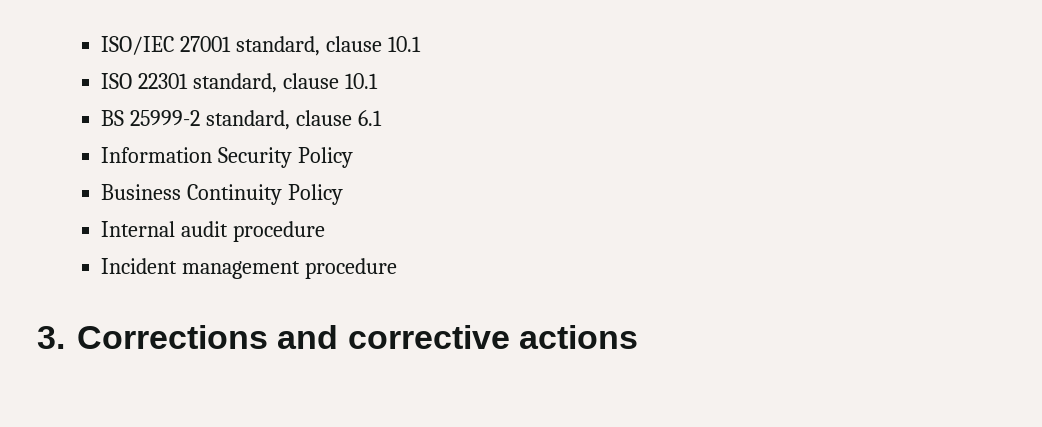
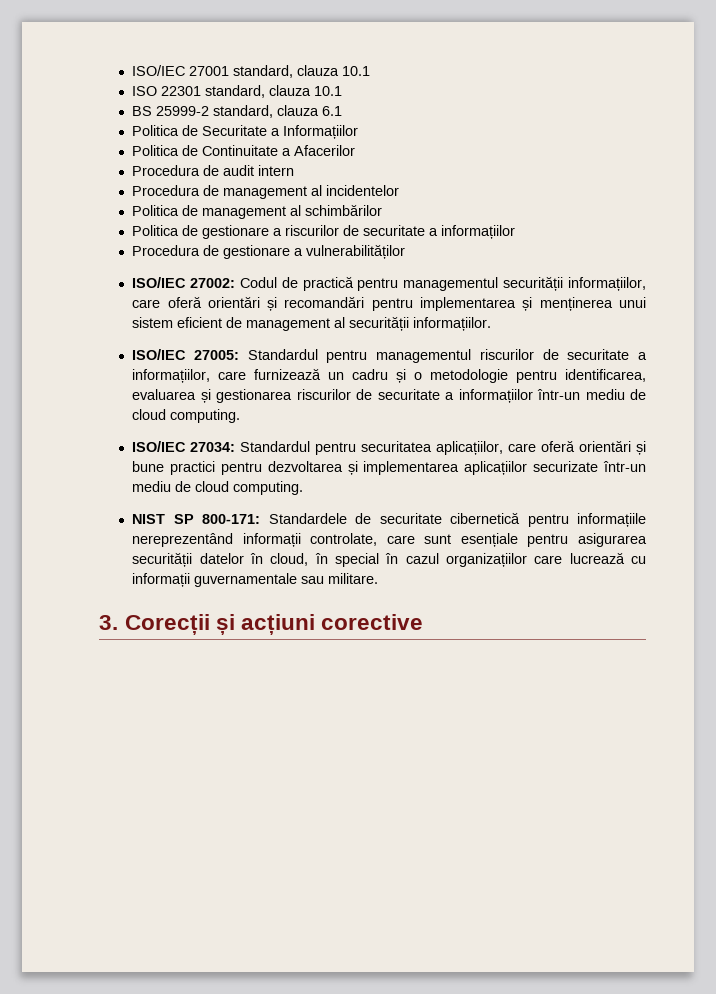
[326,36,383,52] clause -> [297,65,340,76] clauza
[283,73,340,89] clause -> [269,85,312,96] clauza
[296,110,353,126] clause -> [277,105,320,116] clauza
[101,147,354,168] [101,184,344,205] [101,221,326,242] [101,258,398,279] [37,325,638,349] Information Security Policy // Business Continuity Policy // Internal audit procedure // Incident management procedure // 3. Corrections and corrective actions -> [132,125,359,139] [132,145,356,156] [132,165,295,176] [132,185,400,199] [132,204,383,219] [132,225,516,239] [132,244,406,259] [132,276,647,291] [132,296,647,311] [132,316,492,331] [132,349,648,363] [132,368,646,383] [132,389,647,403] [132,409,241,423] [132,440,646,455] [132,461,647,475] [132,481,304,495] [132,512,647,527] [132,533,647,547] [132,552,647,567] [132,573,379,587] [99,614,424,635] Politica de Securitate a Informațiilor // Politica de Continuitate a Afacerilor // Procedura de audit intern // Procedura de management al incidentelor // Politica de management al schimbărilor // Politica de gestionare a riscurilor de securitate a informațiilor // Procedura de gestionare a vulnerabilităților // ISO/IEC 27002: Codul de practică pentru managementul securității informațiilor, care oferă orientări și recomandări pentru implementarea și menținerea unui sistem eficient de management al securității informațiilor. // ISO/IEC 27005: Standardul pentru managementul riscurilor de securitate a informațiilor, care furnizează un cadru și o metodologie pentru identificarea, evaluarea și gestionarea riscurilor de securitate a informațiilor într-un mediu de cloud computing. // ISO/IEC 27034: Standardul pentru securitatea aplicațiilor, care oferă orientări și bune practici pentru dezvoltarea și implementarea aplicațiilor securizate într-un mediu de cloud computing. // NIST SP 800-171: Standardele de securitate cibernetică pentru informațiile nereprezentând informații controlate, care sunt esențiale pentru asigurarea securității datelor în cloud, în special în cazul organizațiilor care lucrează cu informații guvernamentale sau militare. // 3. Corecții și acțiuni corective

